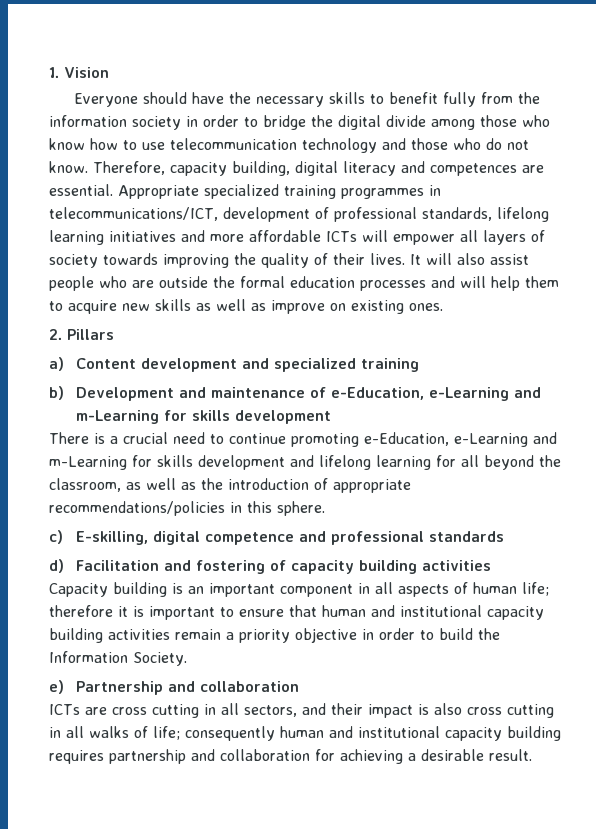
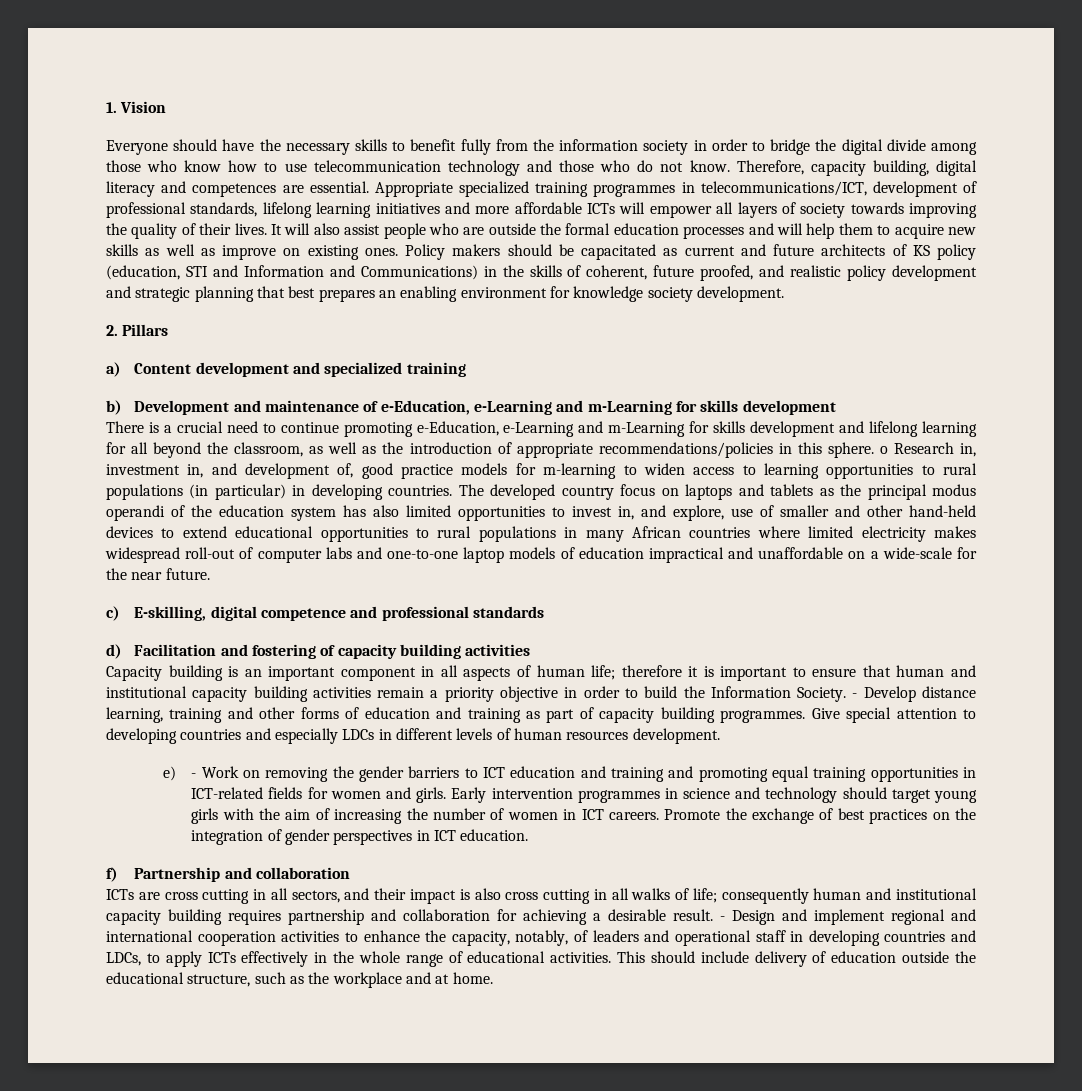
(443, 307) none -> [405,244,976,260] [106,265,977,281] [106,286,784,302] Policy makers should be capacitated as current and future architects of KS policy (education, STI and Information and Communications) in the skills of coherent, future proofed, and realistic policy development and strategic planning that best prepares an enabling environment for knowledge society development.
(325, 508) none -> [879,442,976,457] [106,463,978,479] [106,484,977,500] [106,505,976,521] [106,526,976,542] [105,547,977,563] [106,568,210,580] o Research in, investment in, and development of, good practice models for m-learning to widen access to learning opportunities to rural populations (in particular) in developing countries. The developed country focus on laptops and tablets as the principal modus operandi of the education system has also limited opportunities to invest in, and explore, use of smaller and other hand-held devices to extend educational opportunities to rural populations in many African countries where limited electricity makes widespread roll-out of computer labs and one-to-one laptop models of education impractical and unaffordable on a wide-scale for the near future.
[49,680,64,694] // e) -> [852,686,976,702] [106,707,977,723] [106,728,720,744] [162,766,977,782] [191,787,978,803] [191,808,976,824] [191,829,529,845] [106,867,118,882] - Develop distance learning, training and other forms of education and training as part of capacity building programmes. Give special attention to developing countries and especially LDCs in different levels of human resources development. // e) - Work on removing the gender barriers to ICT education and training and promoting equal training opportunities in ICT-related fields for women and girls. Early intervention programmes in science and technology should target young girls with the aim of increasing the number of women in ICT careers. Promote the exchange of best practices on the integration of gender perspectives in ICT education. // f)
(532, 755) none -> [720,909,976,925] [106,930,976,946] [106,951,977,967] [106,972,493,988] - Design and implement regional and international cooperation activities to enhance the capacity, notably, of leaders and operational staff in developing countries and LDCs, to apply ICTs effectively in the whole range of educational activities. This should include delivery of education outside the educational structure, such as the workplace and at home.

